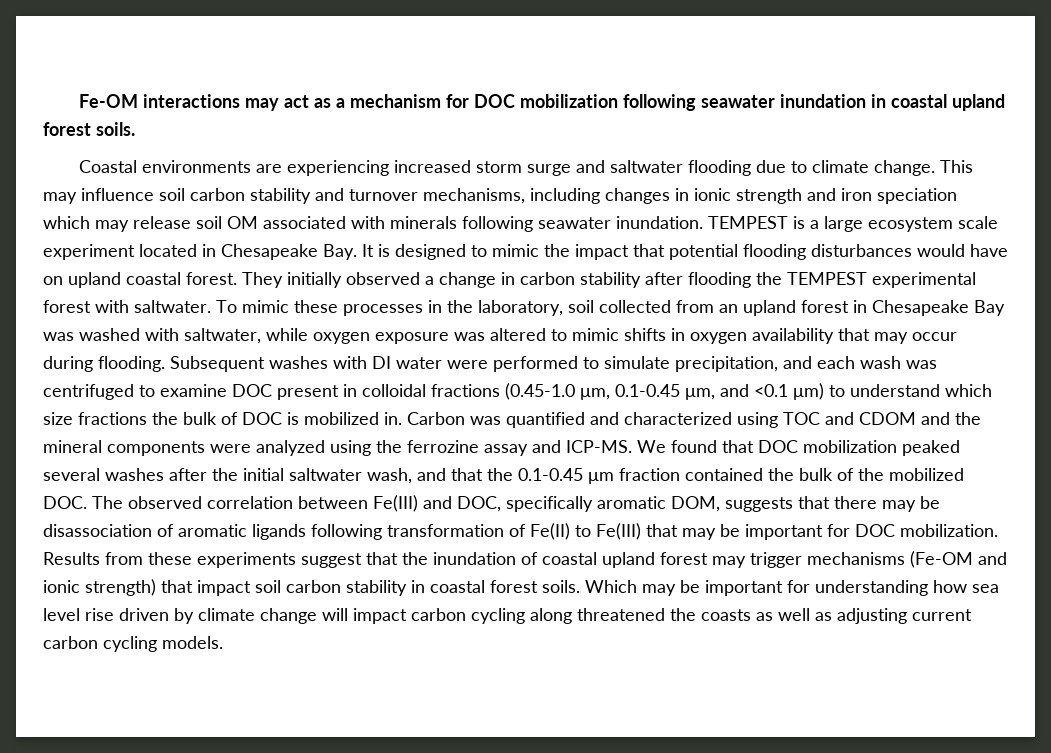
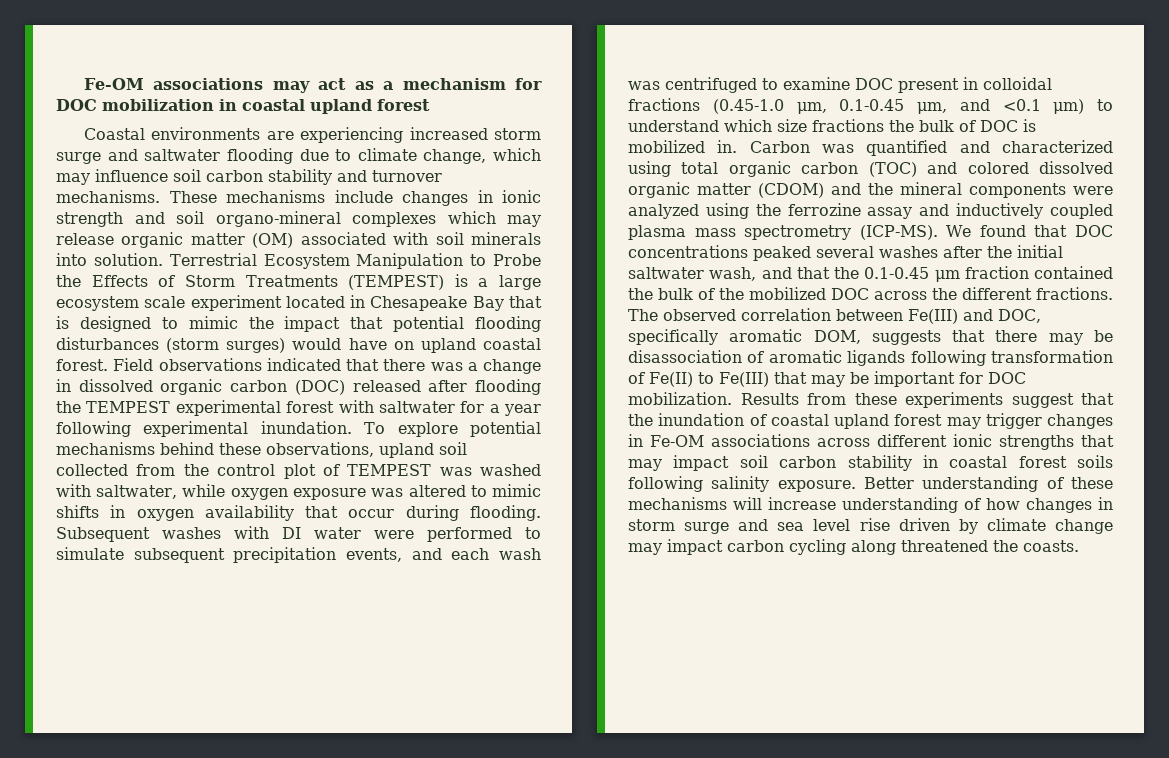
[79,94,241,108] Fe-OM interactions -> [83,78,264,90] Fe-OM associations
[623,94,867,111] following seawater inundation -> (214, 105) none
[96,122,135,136] soils. -> (430, 105) none
[874,160,974,176] change. This -> [423,148,541,164] change, which
[423,188,600,204] mechanisms, including -> [56,190,393,203] mechanisms. These mechanisms include
[841,188,957,204] [43,216,788,232] iron speciation which may release soil OM associated with minerals following seawater inundation. TEMPEST -> [176,211,541,227] [56,232,541,248] [56,253,541,269] [56,275,445,290] soil organo-mineral complexes which may release organic matter (OM) associated with soil minerals into solution. Terrestrial Ecosystem Manipulation to Probe the Effects of Storm Treatments (TEMPEST)
[323,244,374,260] Bay. It -> [472,296,542,311] Bay that
(912, 250) none -> [166,338,286,353] (storm surges)
[242,272,641,288] They initially observed a change in carbon stability -> [113,358,541,374] [56,379,421,395] Field observations indicated that there was a change in dissolved organic carbon (DOC) released
[134,300,1005,316] saltwater. To mimic these processes in the laboratory, soil collected from an upland forest in Chesapeake Bay -> [378,401,541,416] [56,421,541,437] [56,442,467,458] [56,464,432,479] saltwater for a year following experimental inundation. To explore potential mechanisms behind these observations, upland soil collected from the control plot of TEMPEST
[874,332,908,344] may -> (339, 512) none
[675,356,778,372] precipitation, -> [133,547,403,563] subsequent precipitation events,
[783,412,916,425] TOC and CDOM -> [681,161,1113,177] [628,182,824,198] total organic carbon (TOC) and colored dissolved organic matter (CDOM)
[566,440,632,453] ICP-MS. -> [956,203,1113,219] [628,225,938,240] inductively coupled plasma mass spectrometry (ICP-MS).
[803,440,897,453] mobilization -> [628,245,748,258] concentrations
[43,496,87,509] DOC. -> [831,287,1113,300] DOC across the different fractions.
[807,551,1007,568] [43,579,193,596] mechanisms (Fe-OM and ionic strength) that -> [1047,414,1113,429] [628,434,1114,450] [628,459,662,471] changes in Fe-OM associations across different ionic strengths that may
[542,580,967,596] soils. Which may be important for understanding how -> [1077,455,1113,468] [628,476,1113,492] [628,497,1113,513] [628,519,769,534] soils following salinity exposure. Better understanding of these mechanisms will increase understanding of how changes in storm surge and
[322,608,348,621] will -> [628,543,662,555] may
[701,608,972,624] [43,636,223,652] coasts as well as adjusting current carbon cycling models. -> [1023,540,1079,552] coasts.

